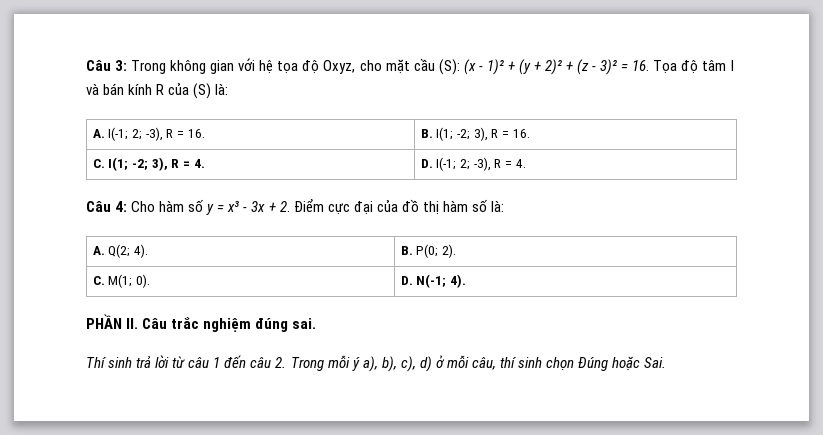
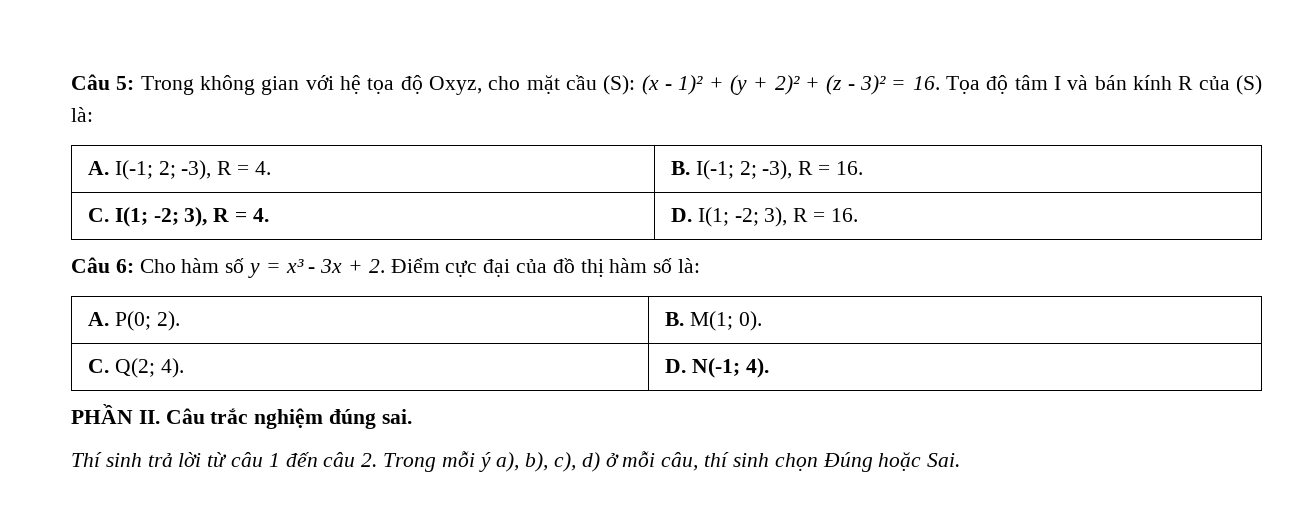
[86,60,128,71] Câu 3: -> [71,74,135,90] Câu 5:
[187,129,205,138] [420,127,488,141] 16. | B. I(1; -2; 3), -> [254,161,271,175] [670,160,793,180] 4. | B. I(-1; 2; -3),
[436,157,526,171] [86,201,128,212] I(-1; 2; -3), R = 4. // Câu 4: -> [697,207,858,227] [71,257,134,273] I(1; -2; 3), R = 16. // Câu 6:
[108,244,149,258] [400,244,457,258] [92,274,151,288] Q(2; 4). | B. P(0; 2). // C. M(1; 0). -> [114,311,180,331] [664,311,762,331] [87,358,184,378] P(0; 2). | B. M(1; 0). // C. Q(2; 4).

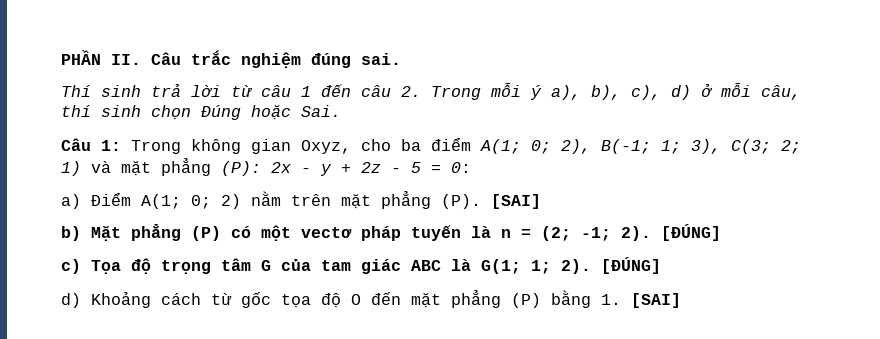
[71,74,1263,95] [71,107,93,122] [87,160,271,180] [670,160,863,180] [87,207,269,227] [670,207,858,227] [71,257,701,278] [87,311,180,331] [664,311,762,331] [87,358,184,378] [664,358,769,378] Câu 5: Trong không gian với hệ tọa độ Oxyz, cho mặt cầu (S): (x - 1)² + (y + 2)² + (z - 3)² = 16. Tọa độ tâm I và bán kính R của (S) là: // A. I(-1; 2; -3), R = 4. | B. I(-1; 2; -3), R = 16. // C. I(1; -2; 3), R = 4. | D. I(1; -2; 3), R = 16. // Câu 6: Cho hàm số y = x³ - 3x + 2. Điểm cực đại của đồ thị hàm số là: // A. P(0; 2). | B. M(1; 0). // C. Q(2; 4). | D. N(-1; 4). // -> (61, 57) none
(961, 460) none -> [61,138,801,154] [61,158,471,176] [61,191,541,209] [61,224,721,241] [61,257,661,274] [61,290,681,308] // Câu 1: Trong không gian Oxyz, cho ba điểm A(1; 0; 2), B(-1; 1; 3), C(3; 2; 1) và mặt phẳng (P): 2x - y + 2z - 5 = 0: // a) Điểm A(1; 0; 2) nằm trên mặt phẳng (P). [SAI] // b) Mặt phẳng (P) có một vectơ pháp tuyến là n = (2; -1; 2). [ĐÚNG] // c) Tọa độ trọng tâm G của tam giác ABC là G(1; 1; 2). [ĐÚNG] // d) Khoảng cách từ gốc tọa độ O đến mặt phẳng (P) bằng 1. [SAI]

